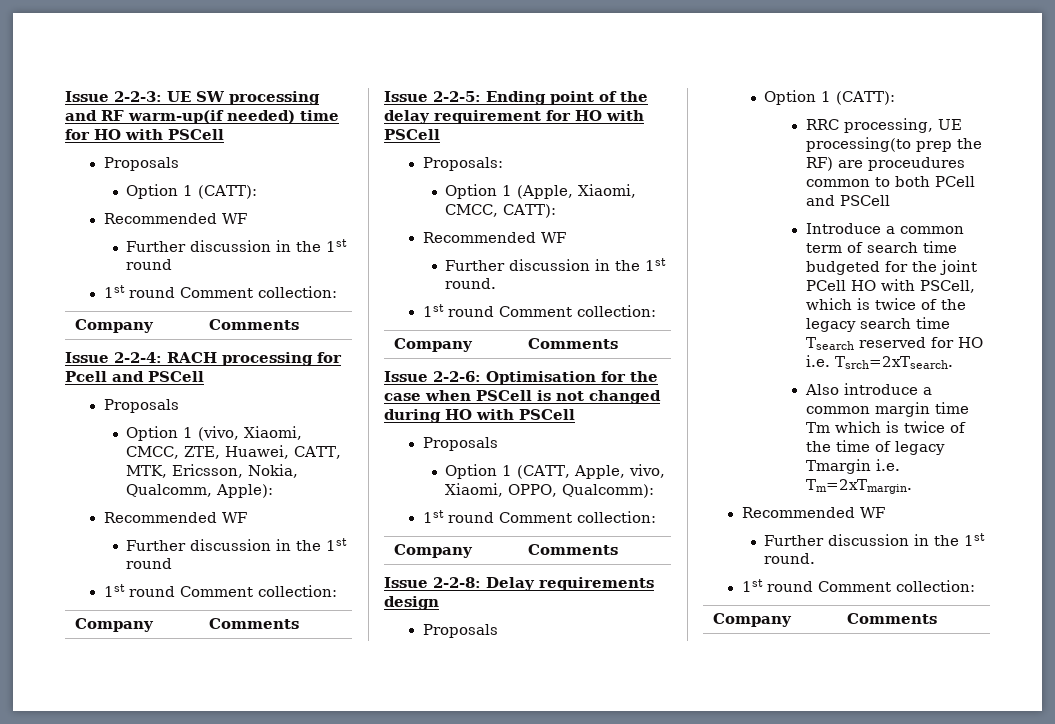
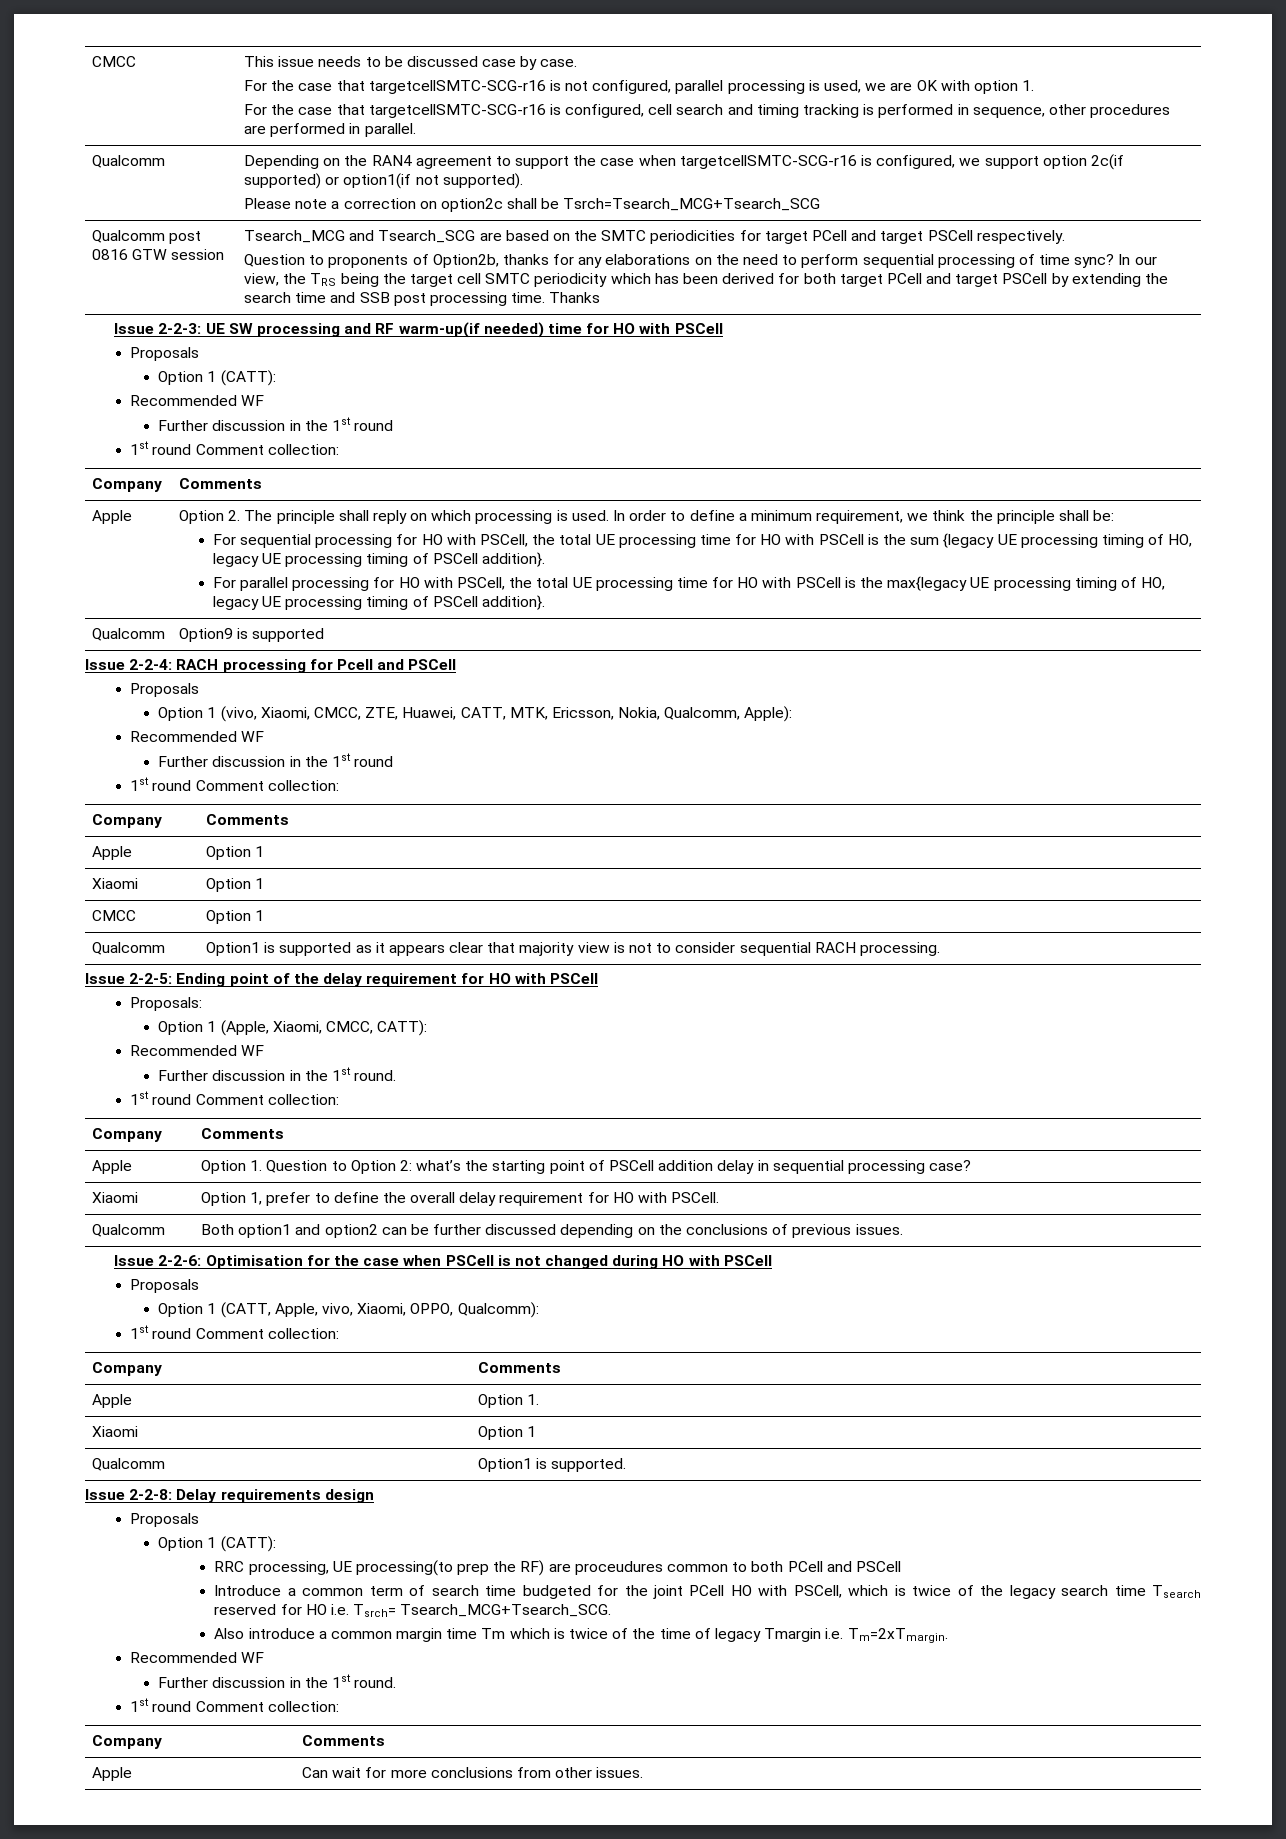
(65, 96) none -> [91,56,136,67] [243,56,578,70] [243,80,1035,94] [243,104,1171,118] [243,123,416,137] [91,155,165,168] [243,154,1124,170] [243,173,523,189] [243,198,821,212] [91,230,202,244] [91,249,225,260] [243,230,1065,244] [243,254,1157,268] [243,273,1169,287] [243,292,601,306] CMCC | This issue needs to be discussed case by case. // For the case that targetcellSMTC-SCG-r16 is not configured, parallel processing is used, we are OK with option 1. // For the case that targetcellSMTC-SCG-r16 is configured, cell search and timing tracking is performed in sequence, other procedures are performed in parallel. // Qualcomm | Depending on the RAN4 agreement to support the case when targetcellSMTC-SCG-r16 is configured, we support option 2c(if supported) or option1(if not supported). // Please note a correction on option2c shall be Tsrch=Tsearch_MCG+Tsearch_SCG // Qualcomm post 0816 GTW session | Tsearch_MCG and Tsearch_SCG are based on the SMTC periodicities for target PCell and target PSCell respectively. // Question to proponents of Option2b, thanks for any elaborations on the need to perform sequential processing of time sync? In our view, the TRS being the target cell SMTC periodicity which has been derived for both target PCell and target PSCell by extending the search time and SSB post processing time. Thanks //
(300, 324) none -> [91,510,132,524] [178,510,1115,524] [212,533,1193,548] [212,552,545,567] [212,576,1166,591] [212,595,545,610] [91,628,165,641] [178,628,325,642] // Apple | Option 2. The principle shall reply on which processing is used. In order to define a minimum requirement, we think the principle shall be: // For sequential processing for HO with PSCell, the total UE processing time for HO with PSCell is the sum {legacy UE processing timing of HO, legacy UE processing timing of PSCell addition}. // For parallel processing for HO with PSCell, the total UE processing time for HO with PSCell is the max{legacy UE processing timing of HO, legacy UE processing timing of PSCell addition}. // Qualcomm | Option9 is supported
(300, 623) none -> [91,846,132,860] [205,846,265,860] [91,878,138,889] [205,878,265,892] [91,910,136,921] [205,910,265,924] [91,942,165,955] [205,942,940,956] // Apple | Option 1 // Xiaomi | Option 1 // CMCC | Option 1 // Qualcomm | Option1 is supported as it appears clear that majority view is not to consider sequential RACH processing.
(619, 343) none -> [91,1160,132,1174] [200,1160,972,1174] [91,1192,138,1203] [200,1192,720,1206] [91,1224,165,1237] [200,1224,903,1238] // Apple | Option 1. Question to Option 2: what’s the starting point of PSCell addition delay in sequential processing case? // Xiaomi | Option 1, prefer to define the overall delay requirement for HO with PSCell. // Qualcomm | Both option1 and option2 can be further discussed depending on the conclusions of previous issues.
(619, 549) none -> [91,1394,132,1408] [477,1394,540,1408] [91,1426,138,1437] [477,1426,537,1440] [91,1458,165,1471] [477,1458,627,1472] // Apple | Option 1. // Xiaomi | Option 1 // Qualcomm | Option1 is supported.
[834,356,953,369] Tsrch=2xTsearch. -> [353,1604,612,1617] Tsrch= Tsearch_MCG+Tsearch_SCG.
(938, 618) none -> [91,1767,132,1781] [301,1767,644,1778] // Apple | Can wait for more conclusions from other issues.

